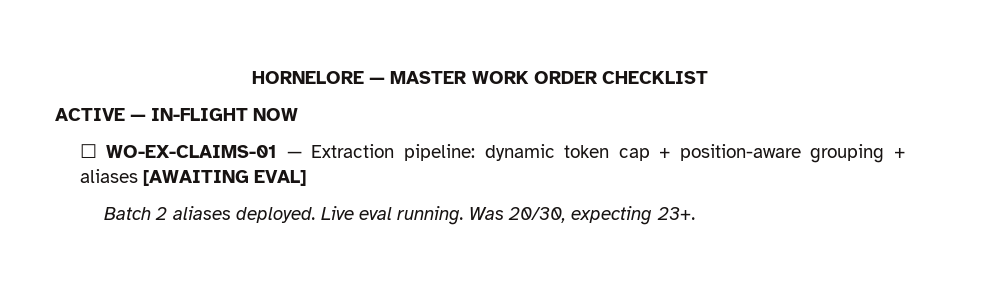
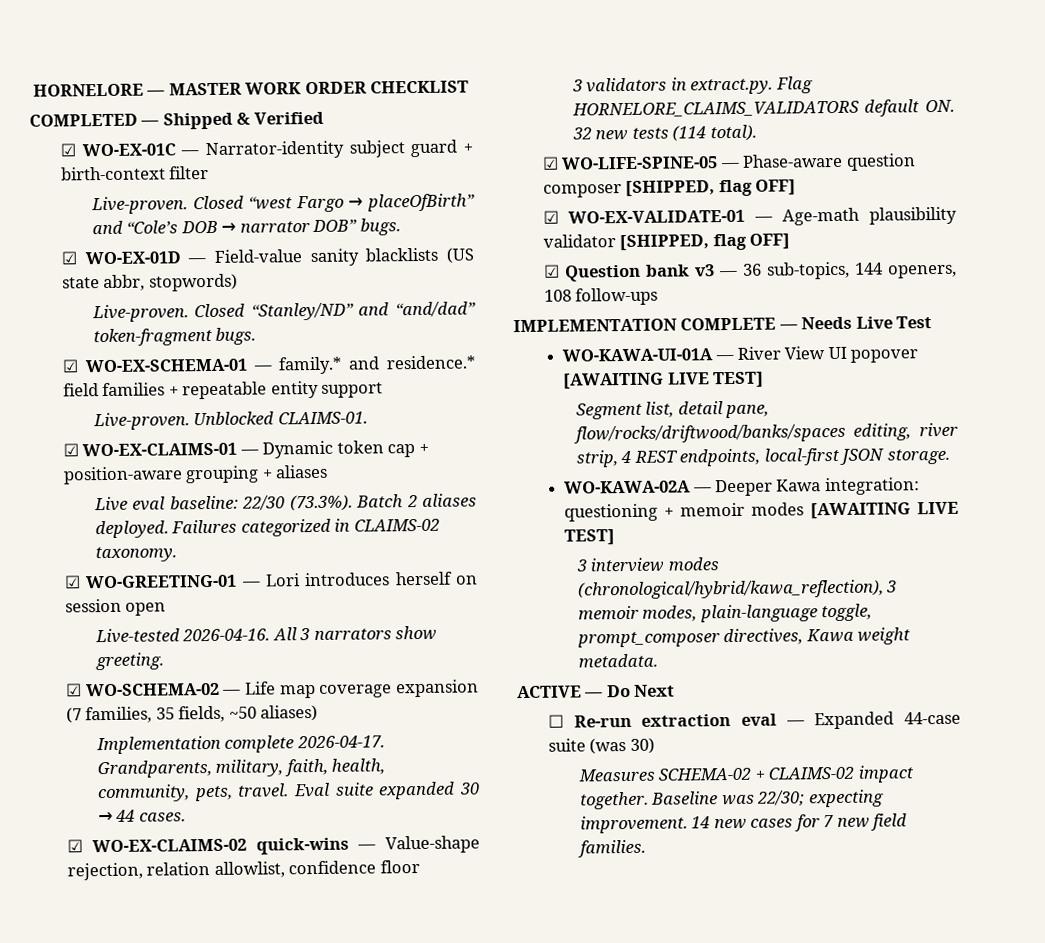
[55,108,299,121] [79,144,555,161] ACTIVE — IN-FLIGHT NOW // ☐ WO-EX-CLAIMS-01 — Extraction pipeline: dynamic -> [29,111,324,130] [59,139,473,160] [60,165,210,181] [90,193,475,215] [91,218,401,236] [60,247,475,267] [61,273,238,292] [91,301,477,323] [92,327,257,347] [61,355,476,375] [62,380,384,400] [92,411,368,431] [62,440,334,459] COMPLETED — Shipped & Verified // ☑ WO-EX-01C — Narrator-identity subject guard + birth-context filter // Live-proven. Closed “west Fargo → placeOfBirth” and “Cole’s DOB → narrator DOB” bugs. // ☑ WO-EX-01D — Field-value sanity blacklists (US state abbr, stopwords) // Live-proven. Closed “Stanley/ND” and “and/dad” token-fragment bugs. // ☑ WO-EX-SCHEMA-01 — family.* and residence.* field families + repeatable entity support // Live-proven. Unblocked CLAIMS-01. // ☑ WO-EX-CLAIMS-01 — Dynamic
[142,170,306,186] [104,206,696,225] [AWAITING EVAL] // Batch 2 aliases deployed. Live eval running. Was 20/30, expecting 23+. -> [93,493,478,512] [94,518,440,539] [94,546,177,563] [63,571,478,589] [64,598,167,616] [94,625,438,644] [94,652,164,671] [65,679,479,699] [65,704,319,724] [95,735,385,755] [96,758,386,779] [96,781,480,803] [97,809,186,823] [66,835,481,855] [66,860,420,881] [571,76,813,95] [571,99,955,118] [571,124,757,142] [541,153,916,171] [542,179,797,198] [542,206,957,226] [542,233,791,252] [543,261,957,282] [543,287,659,306] [513,316,933,333] [562,346,919,363] [563,371,765,390] [575,401,770,420] [572,422,958,444] [575,447,950,468] [564,477,920,497] [564,501,959,522] [564,529,616,546] [575,557,719,573] [577,579,898,600] [577,603,873,623] [576,627,912,648] [577,653,658,668] [517,684,676,699] [547,711,961,730] [547,737,655,755] [577,765,915,783] [579,789,884,810] [579,813,908,834] [576,839,646,858] // Live eval baseline: 22/30 (73.3%). Batch 2 aliases deployed. Failures categorized in CLAIMS-02 taxonomy. // ☑ WO-GREETING-01 — Lori introduces herself on session open // Live-tested 2026-04-16. All 3 narrators show greeting. // ☑ WO-SCHEMA-02 — Life map coverage expansion (7 families, 35 fields, ~50 aliases) // Implementation complete 2026-04-17. Grandparents, military, faith, health, community, pets, travel. Eval suite expanded 30 → 44 cases. // ☑ WO-EX-CLAIMS-02 quick-wins — Value-shape rejection, relation allowlist, confidence floor // 3 validators in extract.py. Flag HORNELORE_CLAIMS_VALIDATORS default ON. 32 new tests (114 total). // ☑ WO-LIFE-SPINE-05 — Phase-aware question composer [SHIPPED, flag OFF] // ☑ WO-EX-VALIDATE-01 — Age-math plausibility validator [SHIPPED, flag OFF] // ☑ Question bank v3 — 36 sub-topics, 144 openers, 108 follow-ups // IMPLEMENTATION COMPLETE — Needs Live Test // WO-KAWA-UI-01A — River View UI popover [AWAITING LIVE TEST] // Segment list, detail pane, flow/rocks/driftwood/banks/spaces editing, river strip, 4 REST endpoints, local-first JSON storage. // WO-KAWA-02A — Deeper Kawa integration: questioning + memoir modes [AWAITING LIVE TEST] // 3 interview modes (chronological/hybrid/kawa_reflection), 3 memoir modes, plain-language toggle, prompt_composer directives, Kawa weight metadata. // ACTIVE — Do Next // ☐ Re-run extraction eval — Expanded 44-case suite (was 30) // Measures SCHEMA-02 + CLAIMS-02 impact together. Baseline was 22/30; expecting improvement. 14 new cases for 7 new field families.

